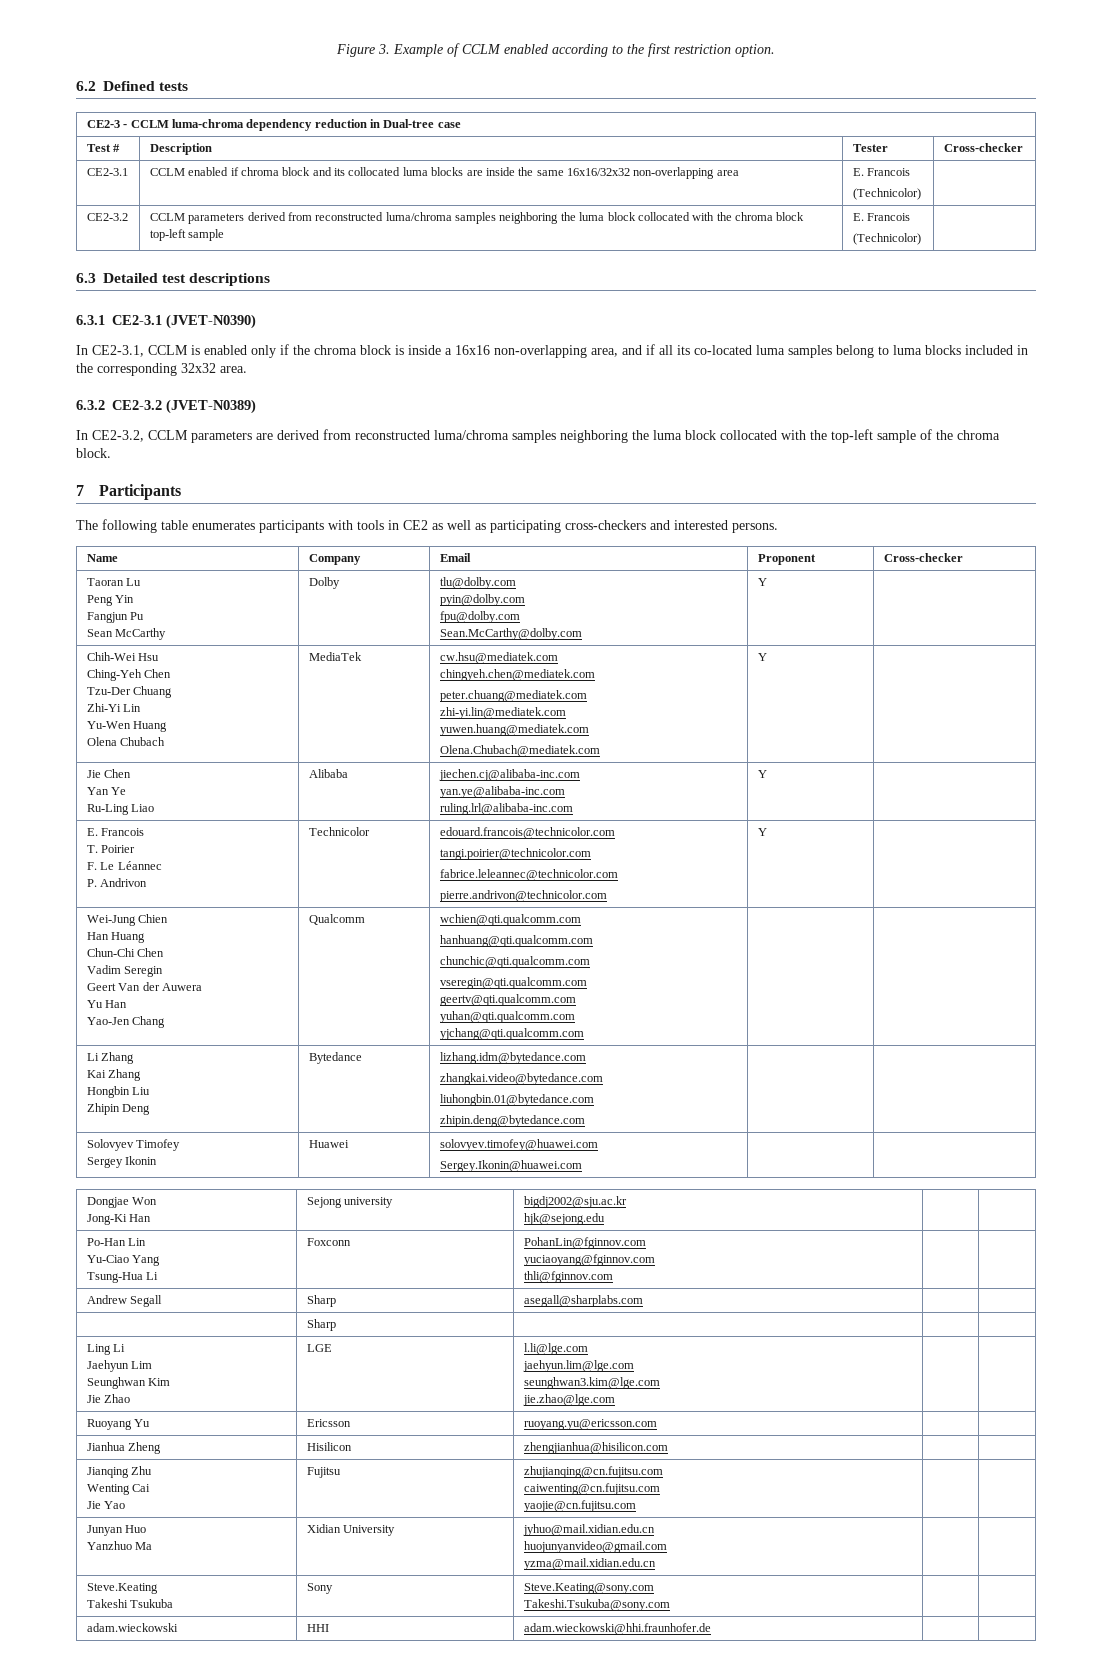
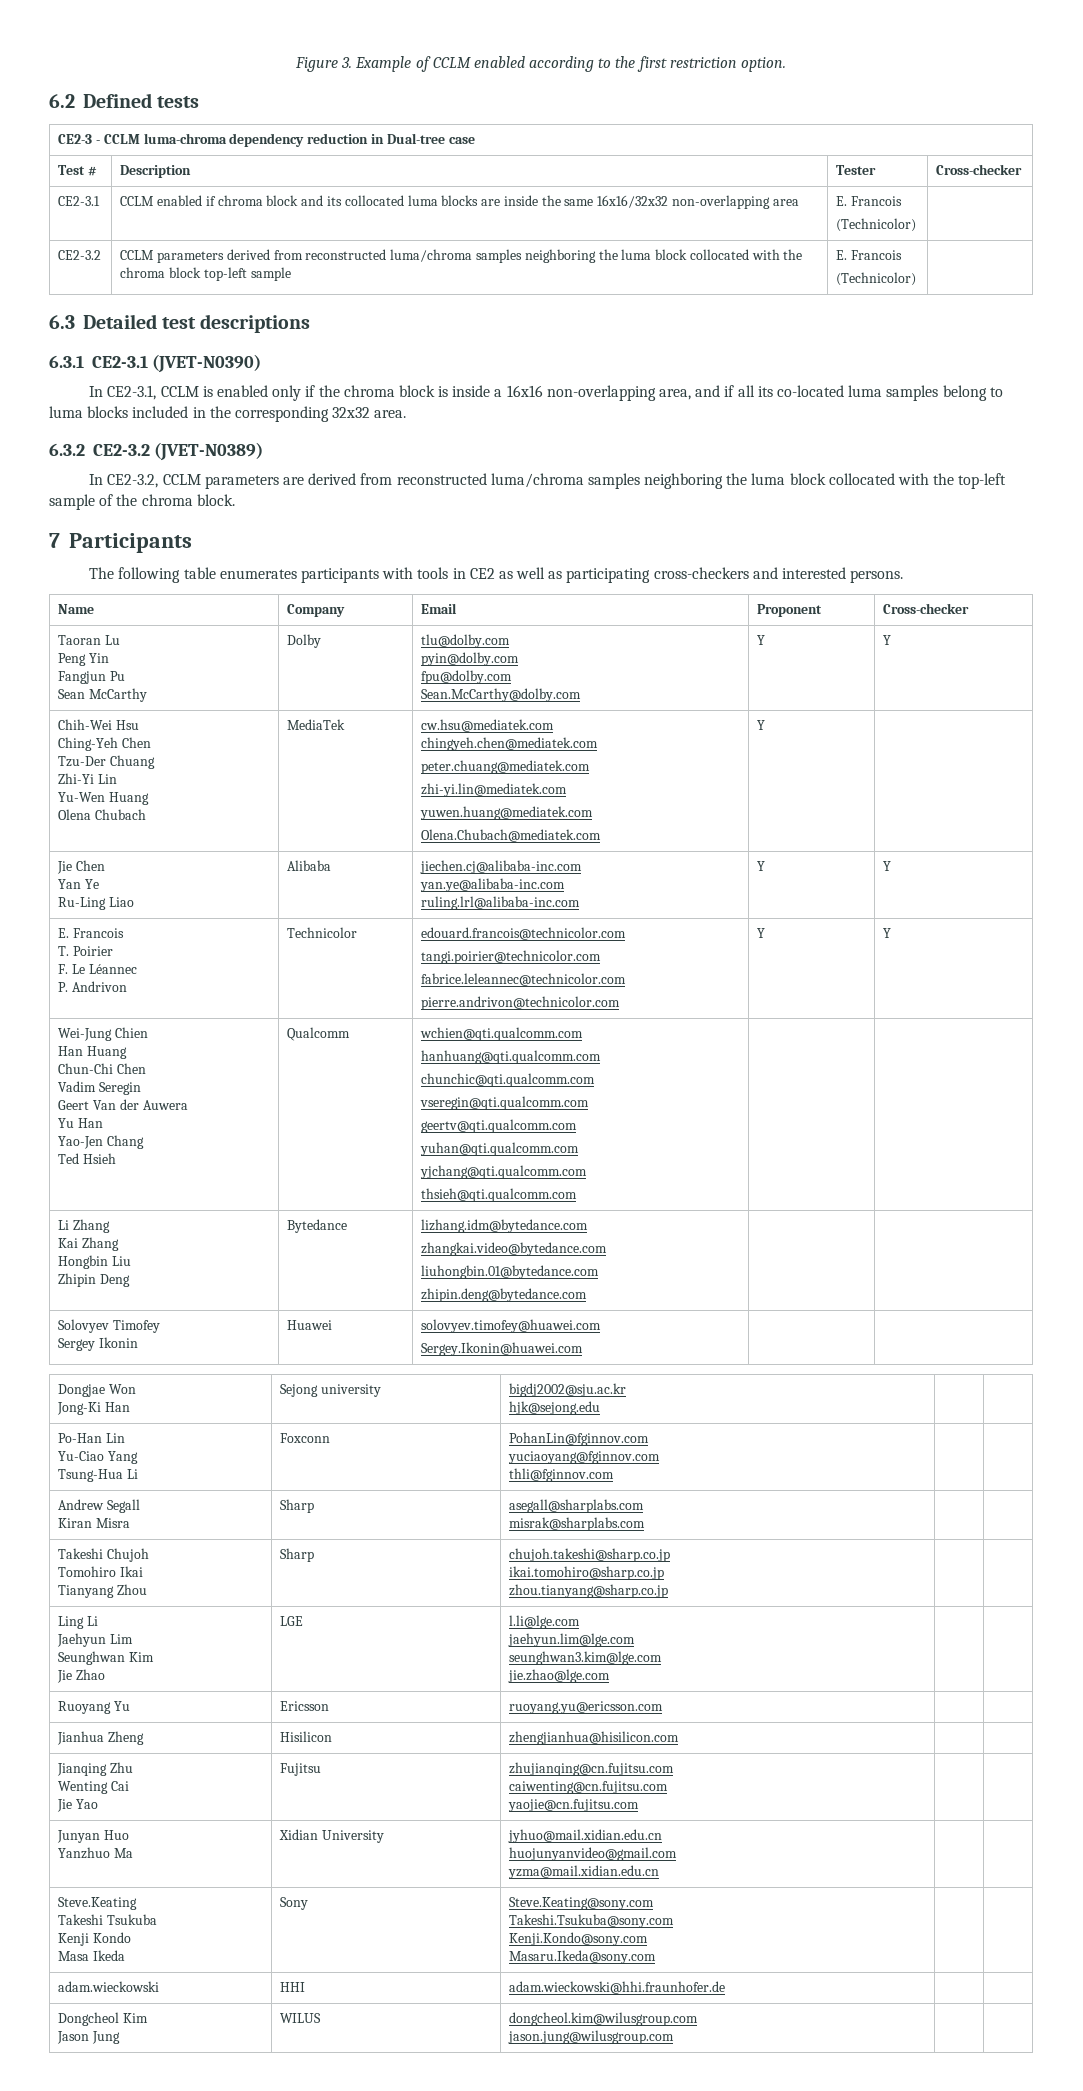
(767, 582) none -> [883,635,892,645] Y
(767, 774) none -> [883,861,892,871] Y
(767, 832) none -> [883,928,892,938] Y
(166, 1022) none -> [58,1153,117,1164] // Ted Hsieh
(584, 1034) none -> [421,1188,578,1202] // thsieh@qti.qualcomm.com
(163, 1301) none -> [58,1518,131,1528] // Kiran Misra
[306,1319,336,1331] | | // | Sharp | -> [509,1517,646,1531] [58,1548,150,1562] [58,1566,144,1577] [58,1584,148,1598] [280,1548,315,1562] [509,1548,671,1562] [509,1566,665,1580] [509,1584,669,1598] // misrak@sharplabs.com | | // Takeshi Chujoh // Tomohiro Ikai // Tianyang Zhou | Sharp | chujoh.takeshi@sharp.co.jp // ikai.tomohiro@sharp.co.jp // zhou.tianyang@sharp.co.jp
(174, 1603) none -> [58,1932,132,1946] [58,1950,126,1961] // Kenji Kondo // Masa Ikeda
(670, 1605) none -> [509,1932,649,1946] [509,1950,657,1964] // Kenji.Kondo@sony.com // Masaru.Ikeda@sony.com
(711, 1629) none -> [58,2012,149,2026] [57,2031,121,2044] [280,2013,322,2023] [509,2012,699,2026] [508,2030,675,2044] // Dongcheol Kim // Jason Jung | WILUS | dongcheol.kim@wilusgroup.com // jason.jung@wilusgroup.com | |

